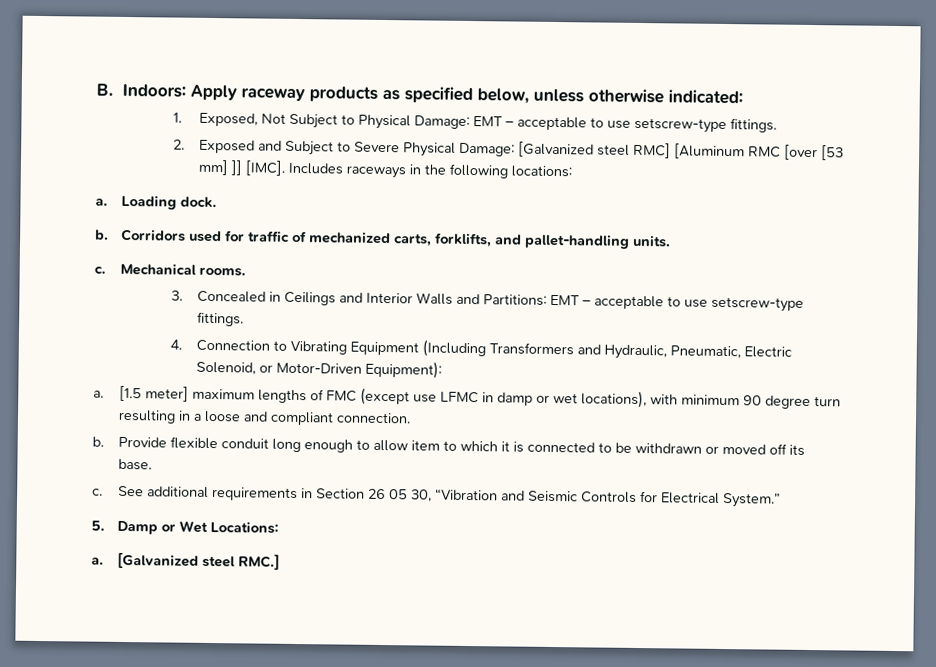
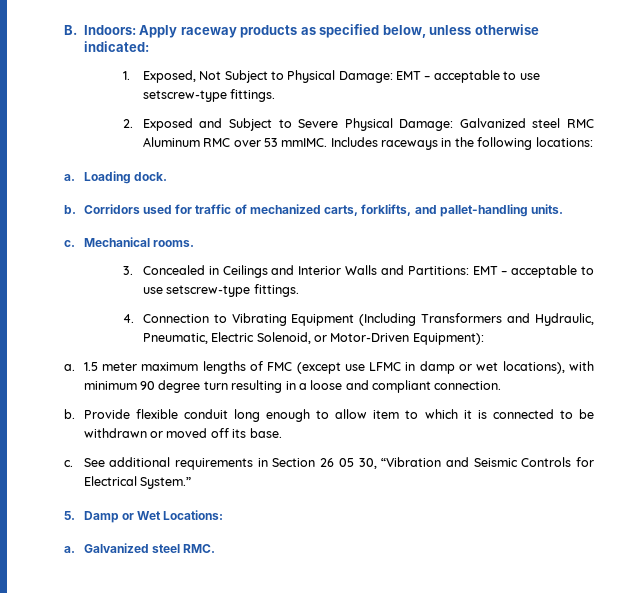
[518,141,845,161] [198,159,287,176] [Galvanized steel RMC] [Aluminum RMC [over [53 mm] ]] [IMC]. -> [459,118,595,128] [142,137,328,147] Galvanized steel RMC Aluminum RMC over 53 mmIMC.
[118,385,189,402] [1.5 meter] -> [83,362,138,371] 1.5 meter
[116,552,280,570] [Galvanized steel RMC.] -> [83,543,216,553] Galvanized steel RMC.

